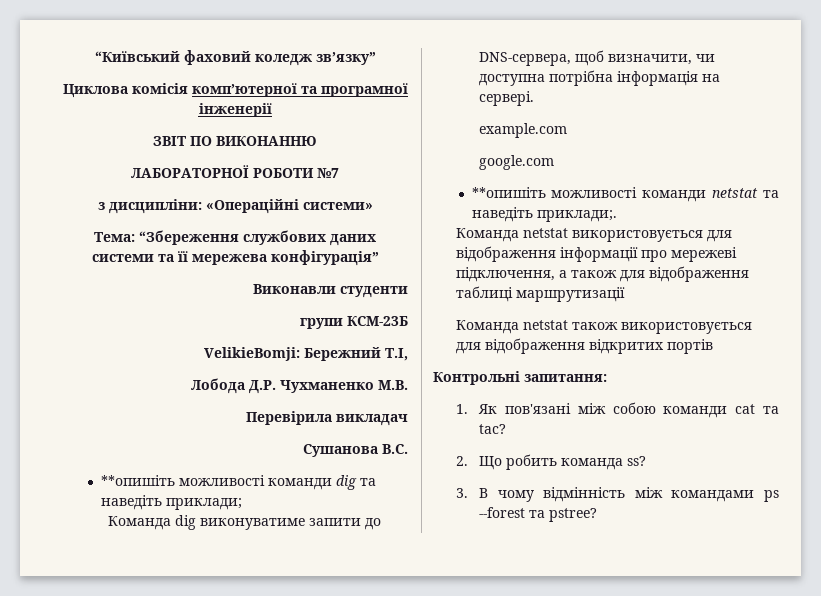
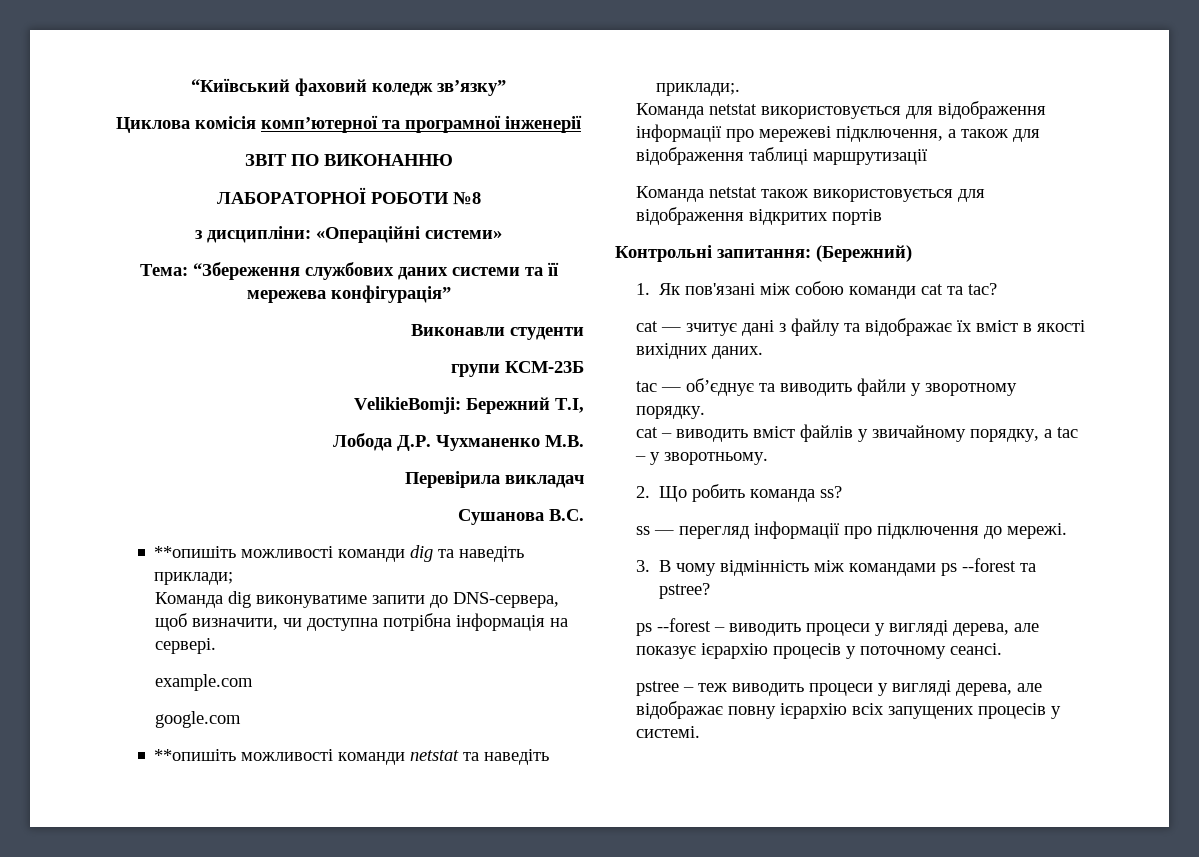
[317,168,339,178] №7 -> [452,192,481,205] №8
(607, 378) none -> [816,245,912,262] (Бережний)
(507, 429) none -> [635,318,1085,336] [635,343,763,359] [635,378,1017,396] [635,406,705,419] [635,424,1078,442] [634,452,768,465] // cat — зчитує дані з файлу та відображає їх вміст в якості вихідних даних. // tac — об’єднує та виводить файли у зворотному порядку. // cat – виводить вміст файлів у звичайному порядку, а tac – у зворотньому.
(647, 461) none -> [635,521,1067,539] // ss — перегляд інформації про підключення до мережі.
(598, 515) none -> [635,618,1039,636] [635,643,1002,659] [635,680,1042,696] [635,701,1061,719] [635,726,700,738] // ps --forest – виводить процеси у вигляді дерева, але показує ієрархію процесів у поточному сеансі. // pstree – теж виводить процеси у вигляді дерева, але відображає повну ієрархію всіх запущених процесів у системі.

